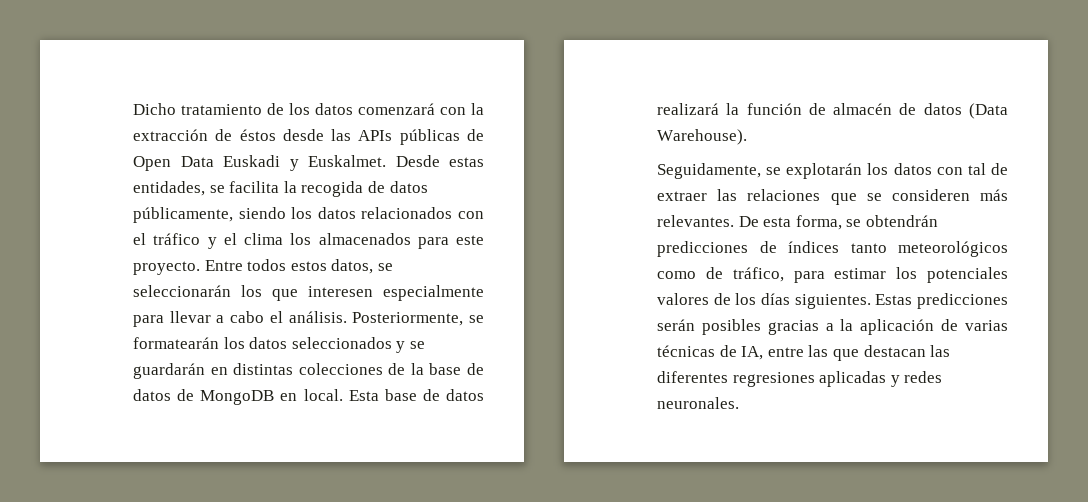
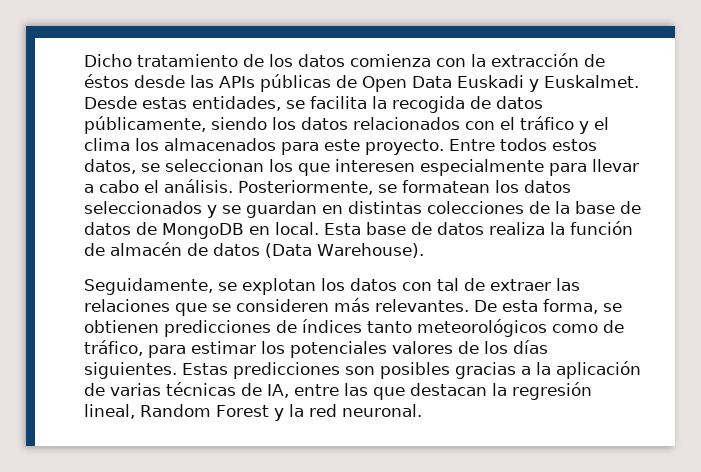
[358,103,435,115] comenzará -> [350,54,431,67] comienza
[133,285,231,297] seleccionarán -> [165,159,264,172] seleccionan
[133,337,219,349] formatearán -> [402,180,490,193] formatean
[133,363,205,379] guardarán -> [246,201,317,218] guardan
[657,103,719,115] realizará -> [489,222,545,235] realiza
[786,163,863,179] explotarán -> [242,278,316,295] explotan
[865,215,938,227] obtendrán -> [84,320,159,333] obtienen
[657,319,695,331] serán -> [345,366,375,375] son
[930,345,951,357] [657,371,943,387] [657,397,739,409] las diferentes regresiones aplicadas y redes neuronales. -> [492,382,592,400] [84,404,422,421] la regresión lineal, Random Forest y la red neuronal.

